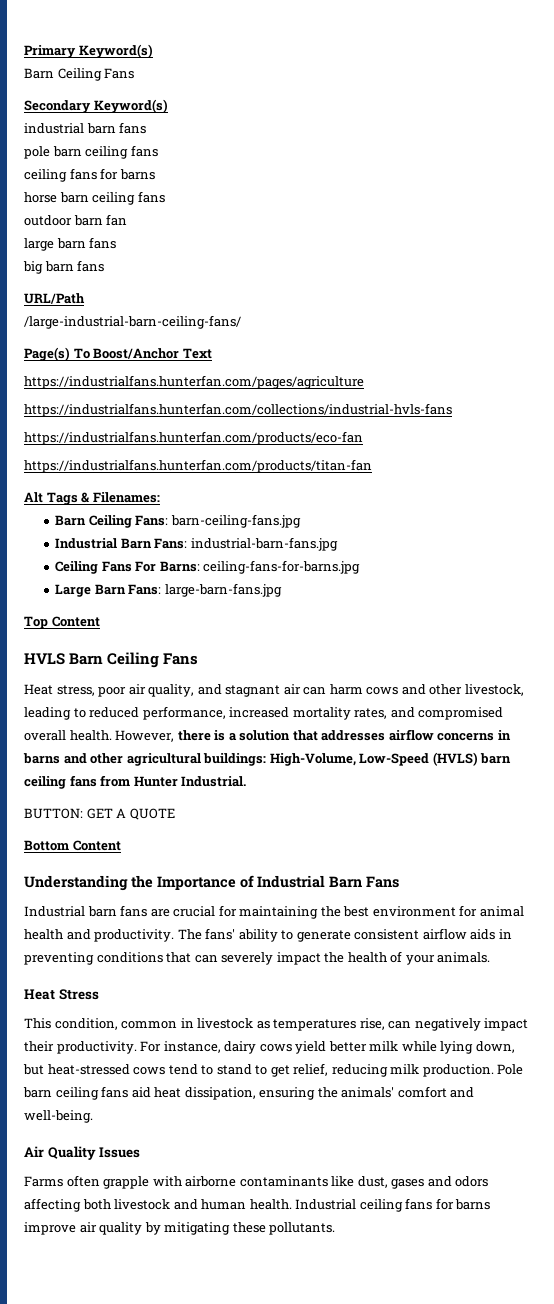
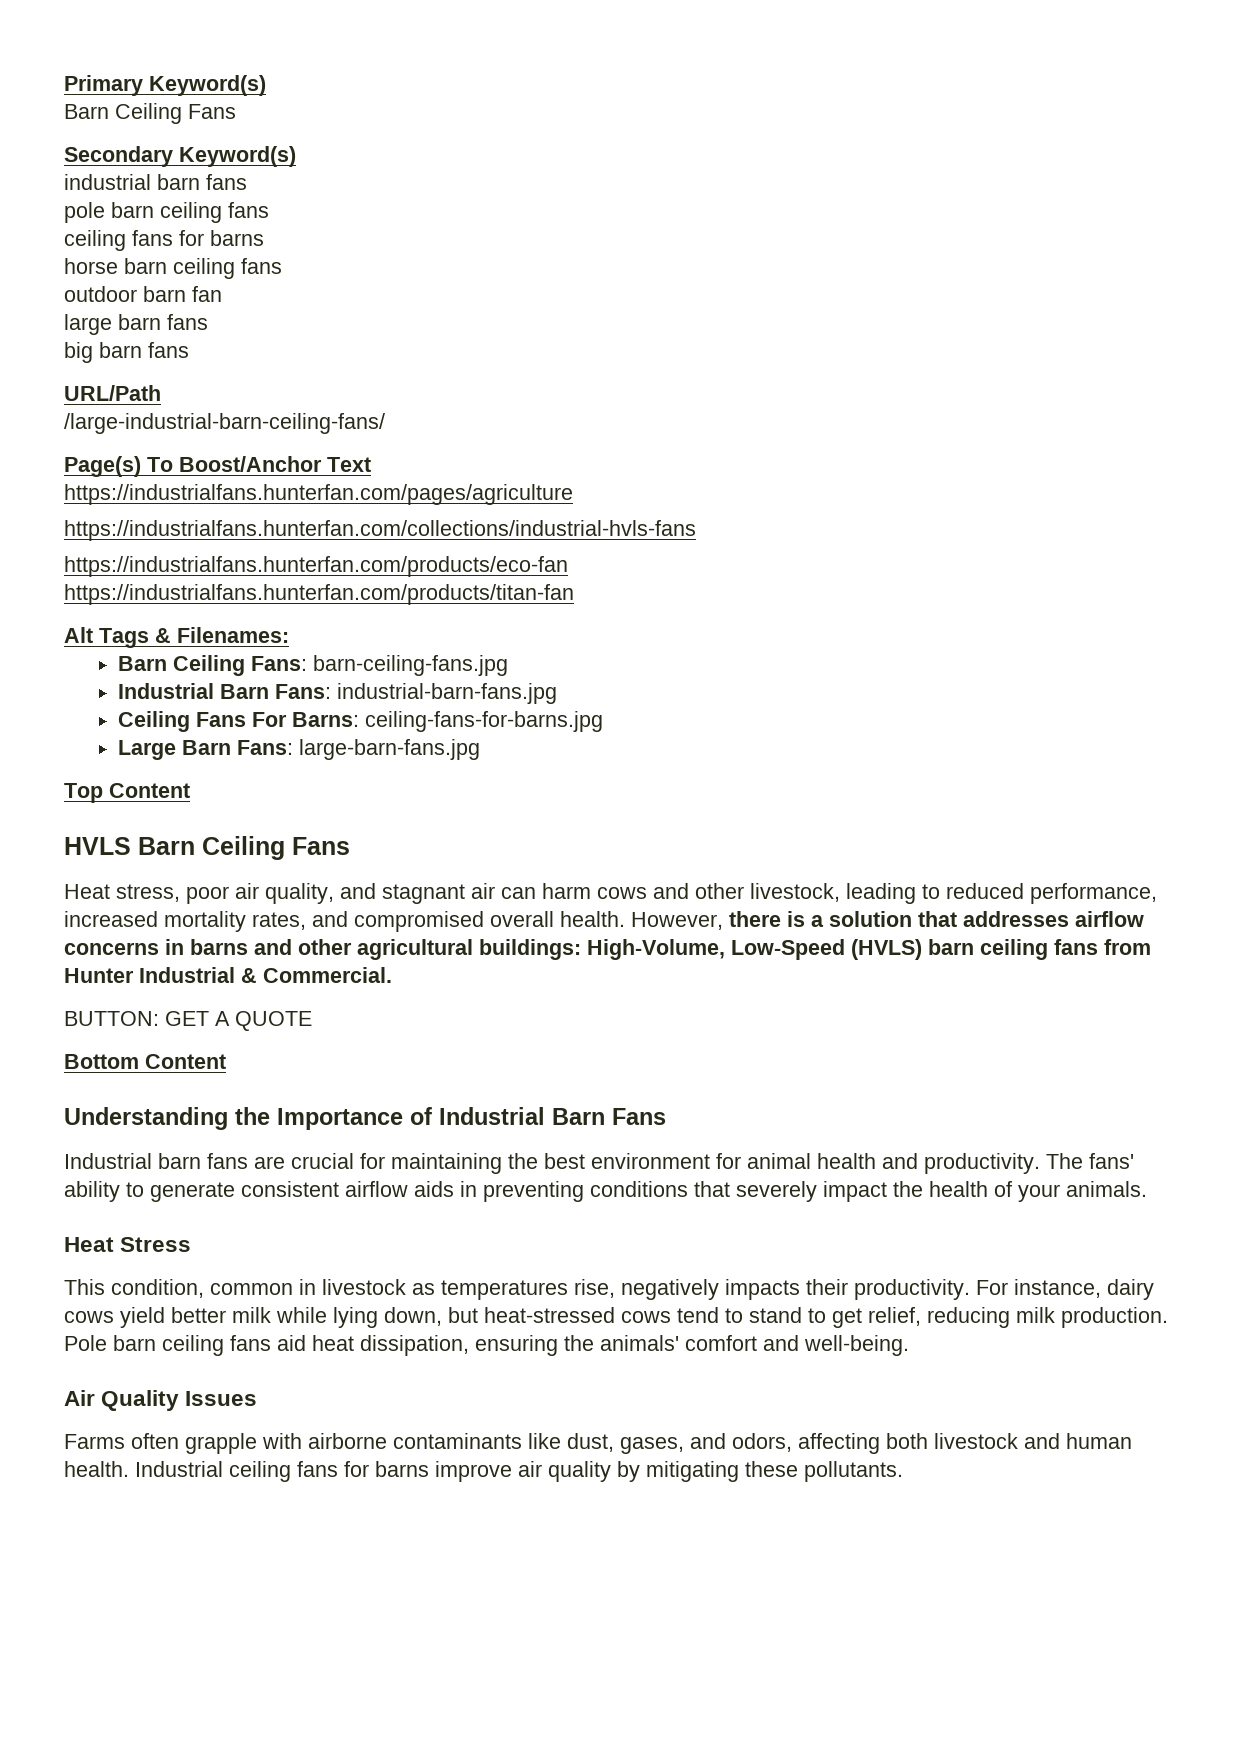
[181,776,247,787] Industrial. -> [139,967,392,983] Industrial & Commercial.
[194,955,218,963] can -> (730, 1189) none
[388,1018,529,1031] can negatively impact -> [621,1279,800,1300] negatively impacts
[391,1176,489,1189] gases and odors -> [620,1433,792,1454] gases, and odors,

